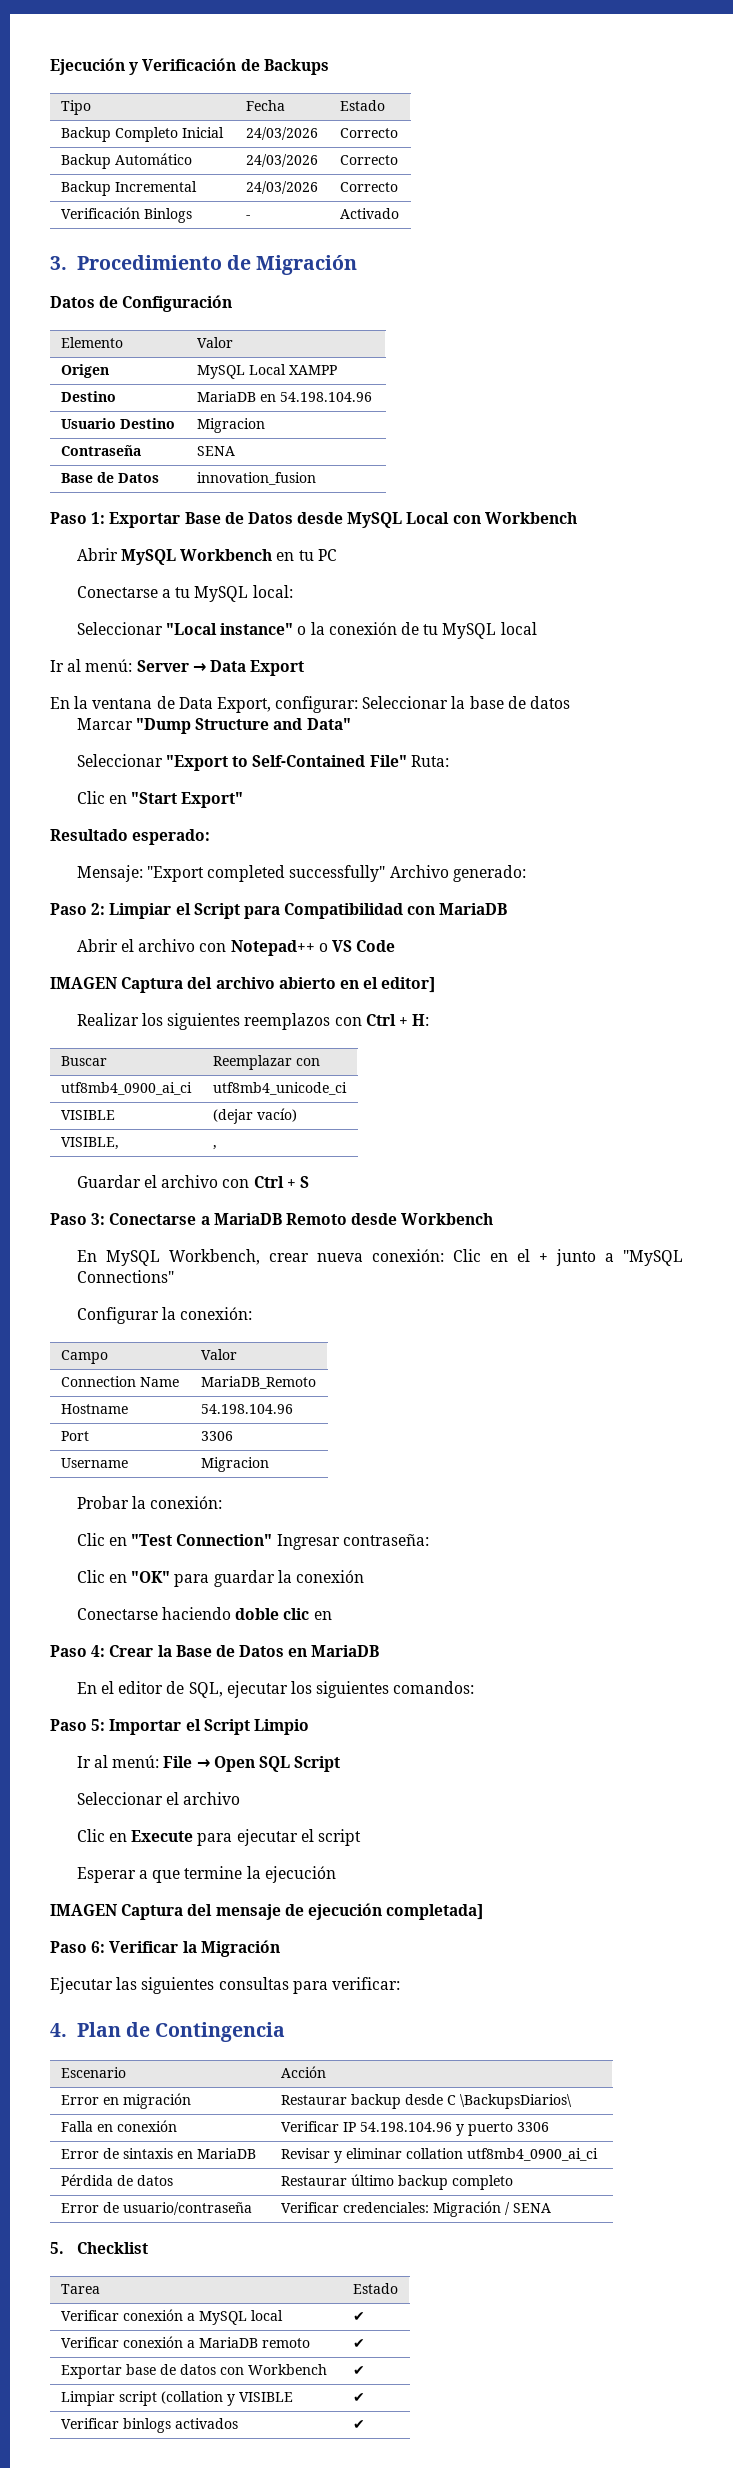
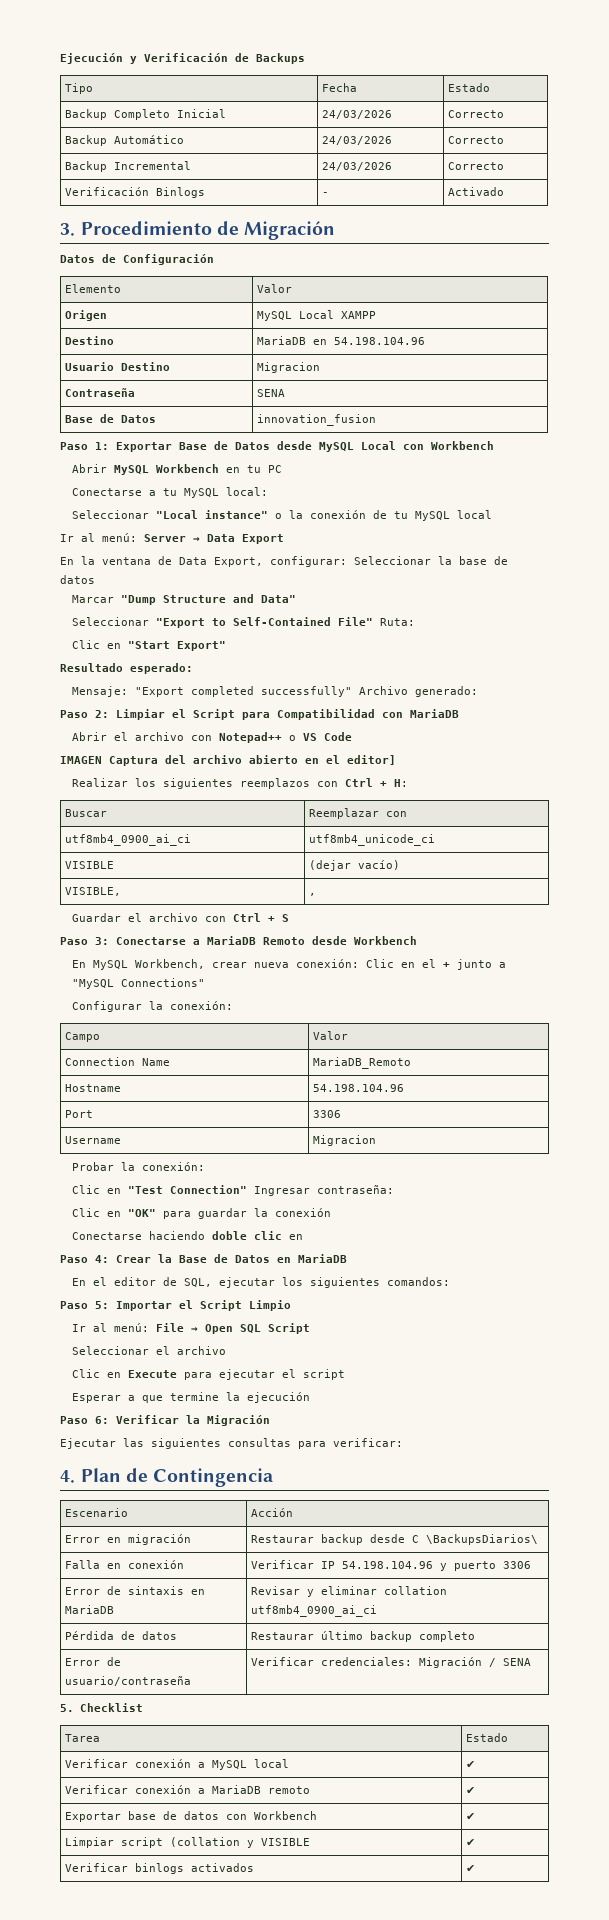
[50,1903,484,1920] // IMAGEN Captura del mensaje de ejecución completada] -> (311, 1397) none

